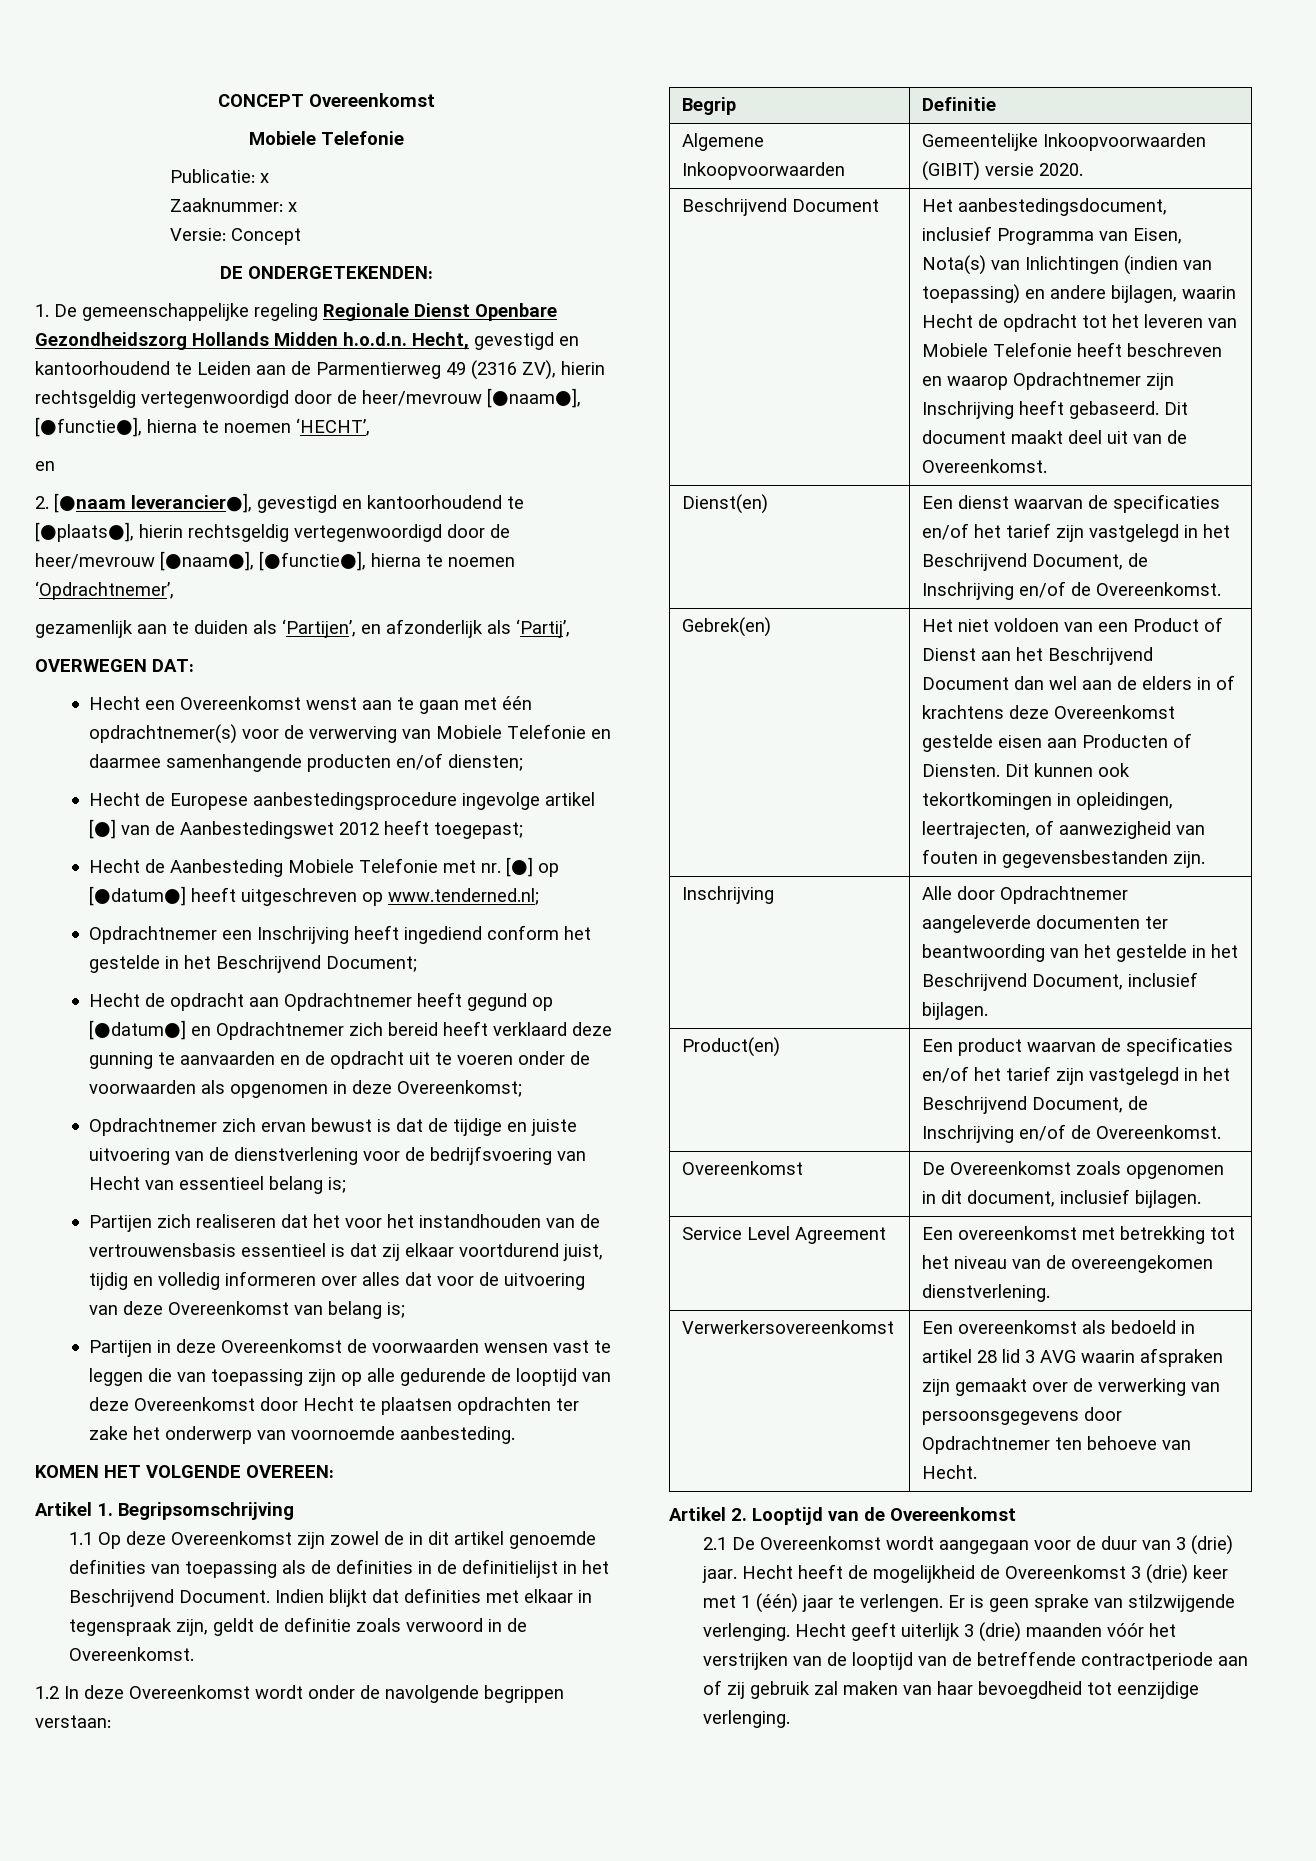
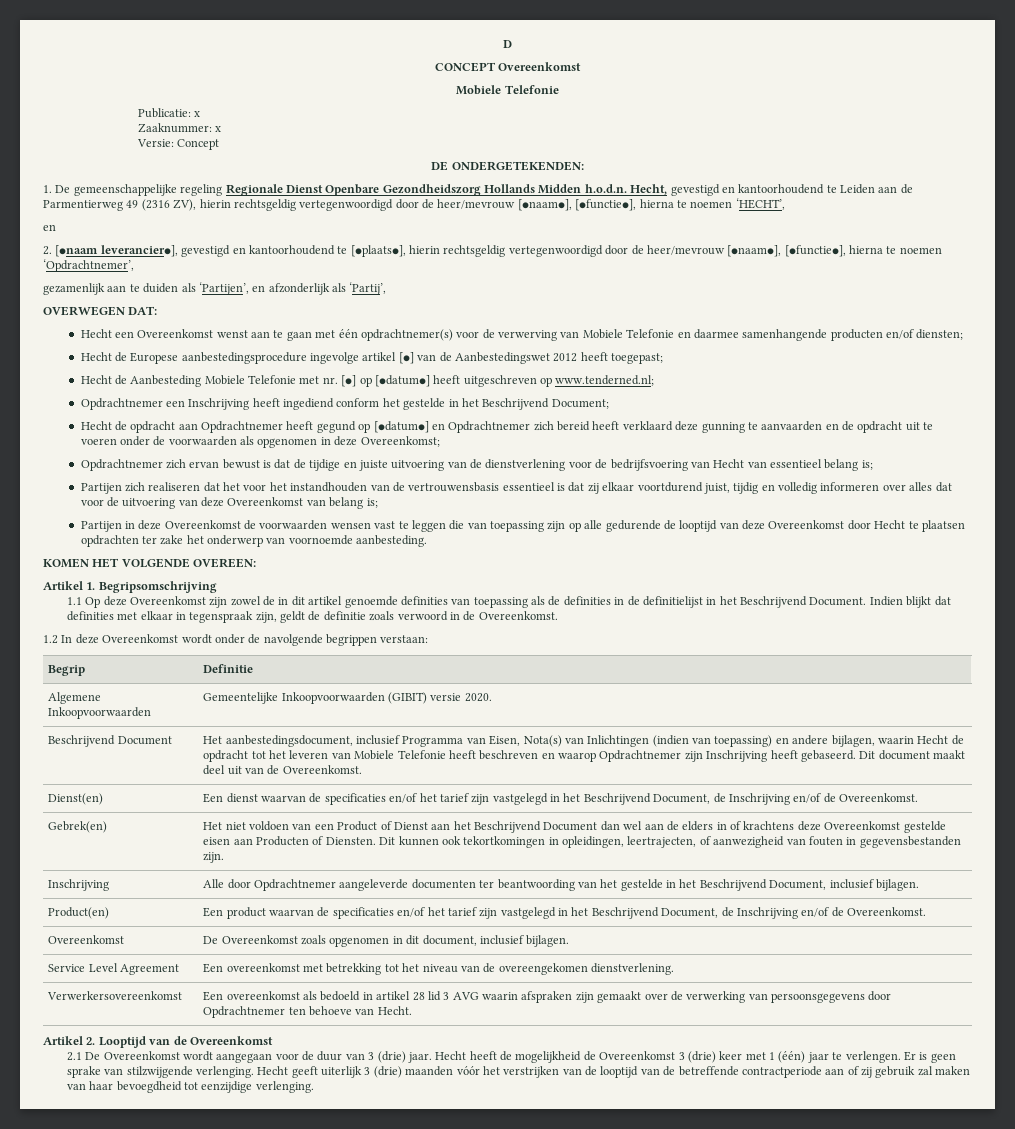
(218, 100) none -> [503,40,512,48] D //

